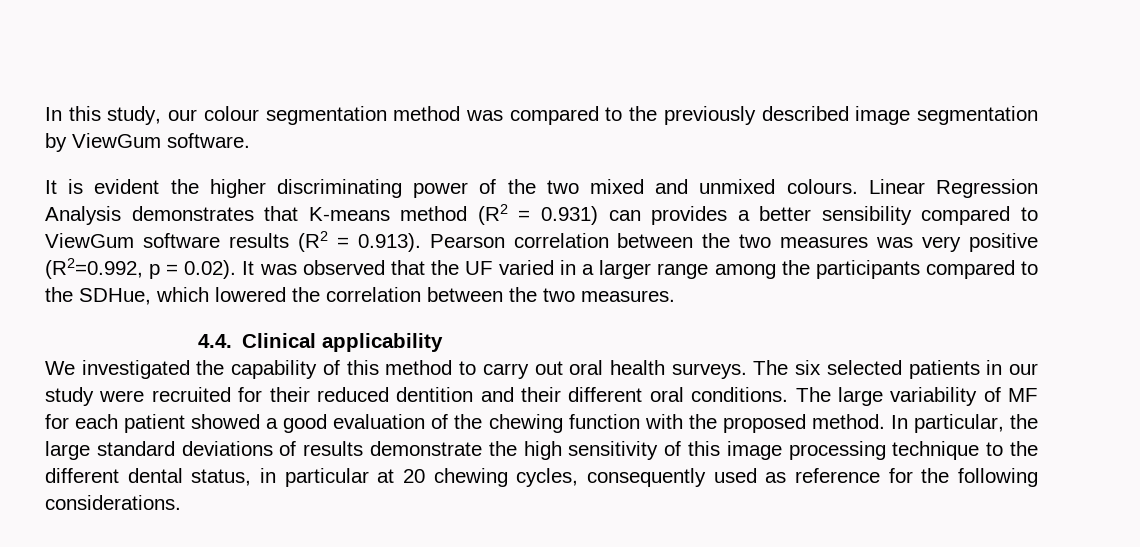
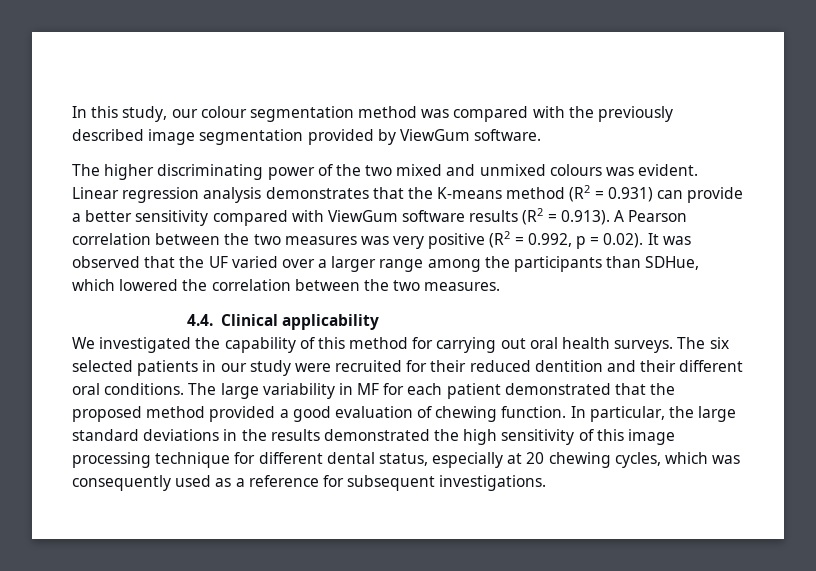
[605,107,623,121] to -> [532,106,565,118] with
(1038, 115) none -> [307,129,374,145] provided
[45,179,199,194] It is evident the -> [72,164,100,176] The
[786,179,1039,198] [45,206,121,225] colours. Linear Regression Analysis -> [549,164,699,176] [72,187,262,203] colours was evident. Linear regression analysis
(299, 213) none -> [407,187,433,199] the
[651,206,728,225] provides -> [687,187,744,203] provide
[821,206,1038,225] sensibility compared to -> [135,210,324,226] sensitivity compared with
(421, 242) none -> [614,210,625,222] A
[45,258,143,279] (R2=0.992, -> [489,231,572,248] (R2 = 0.992,
[560,260,577,275] in -> [281,259,315,268] over
[925,260,1038,279] [45,287,73,302] compared to the -> [606,256,642,268] than
[459,361,529,379] to carry -> [412,337,497,353] for carrying
[983,387,1001,402] of -> [338,383,353,395] in
[191,414,885,433] showed a good evaluation of the chewing function with the proposed method. -> [504,383,676,395] [72,406,567,422] demonstrated that the proposed method provided a good evaluation of chewing function.
[279,441,483,456] of results demonstrate -> [223,429,430,441] in the results demonstrated
[986,441,1038,456] to the -> [234,452,256,464] for
[260,468,369,487] in particular -> [432,452,504,468] especially
(579, 477) none -> [665,452,741,464] which was
(787, 477) none -> [235,478,245,487] a
[921,468,1038,487] [45,495,181,510] the following considerations. -> [347,475,547,491] subsequent investigations.

